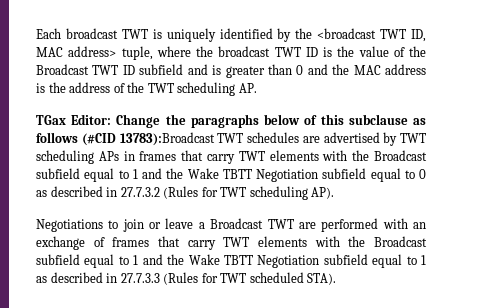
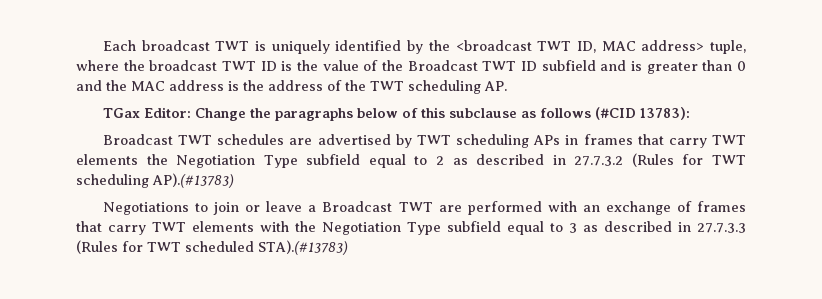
[119,132,215,146] 13783):Broadcast -> [640,107,691,120] [103,134,174,145] 13783): // Broadcast
[322,150,428,161] [36,168,426,182] with the Broadcast subfield equal to 1 and the Wake TBTT Negotiation subfield equal to 0 -> [146,154,444,168] the Negotiation Type subfield equal to 2
[311,187,335,199] AP). -> [152,173,234,188] AP).(#13783)
[374,236,428,247] [36,254,427,268] Broadcast subfield equal to 1 and the Wake TBTT Negotiation subfield equal to 1 -> [322,221,577,235] Negotiation Type subfield equal to 3
[307,273,337,285] STA). -> [258,240,348,255] STA).(#13783)

